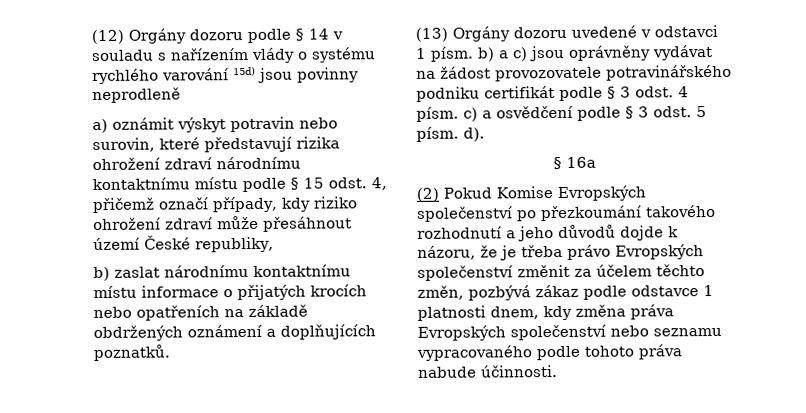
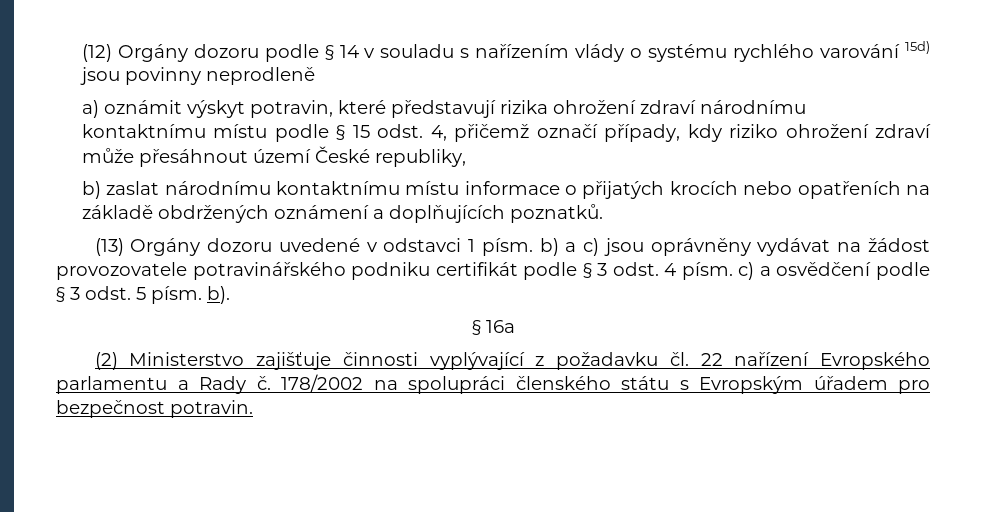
[230,116,339,133] [92,137,156,153] potravin nebo surovin, -> [249,100,333,118] potravin,
[463,127,485,142] d). -> [207,286,230,304] b).
[443,185,646,201] [417,204,716,222] [417,224,679,242] [417,244,704,261] [417,264,705,281] [417,284,714,301] [417,304,674,321] [417,324,722,341] [416,344,682,361] [418,365,558,378] Pokud Komise Evropských společenství po přezkoumání takového rozhodnutí a jeho důvodů dojde k názoru, že je třeba právo Evropských společenství změnit za účelem těchto změn, pozbývá zákaz podle odstavce 1 platnosti dnem, kdy změna práva Evropských společenství nebo seznamu vypracovaného podle tohoto práva nabude účinnosti. -> [129,351,930,370] [56,374,930,394] [56,400,253,418] Ministerstvo zajišťuje činnosti vyplývající z požadavku čl. 22 nařízení Evropského parlamentu a Rady č. 178/2002 na spolupráci členského státu s Evropským úřadem pro bezpečnost potravin.

